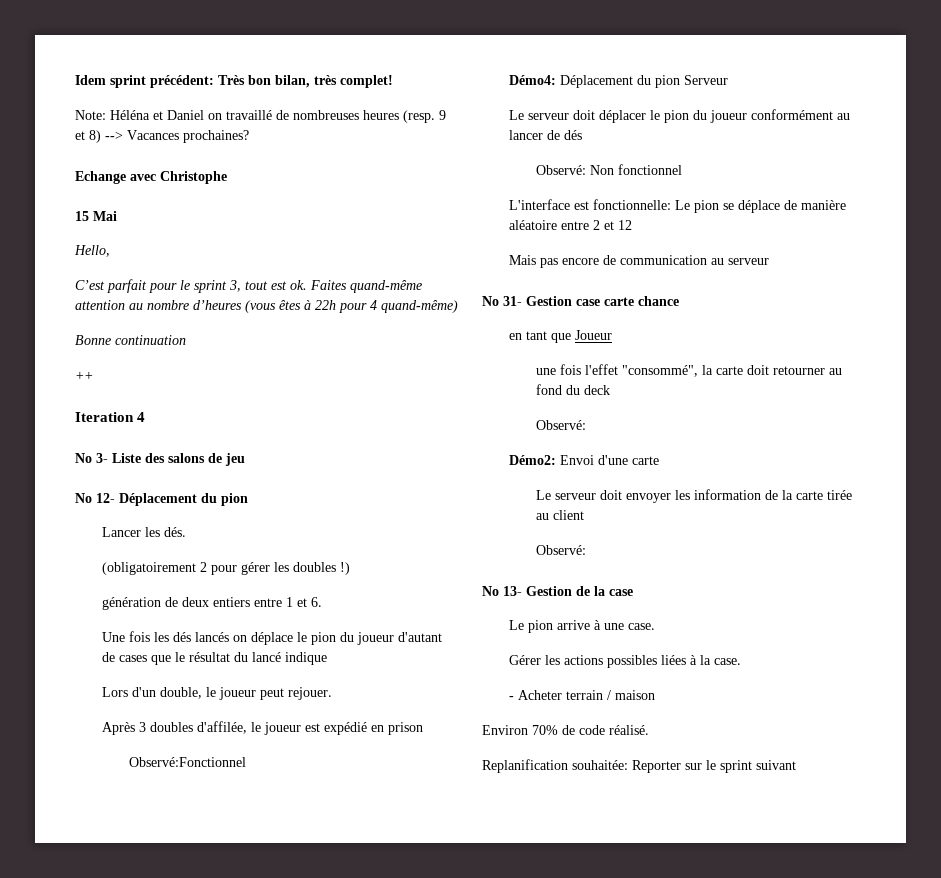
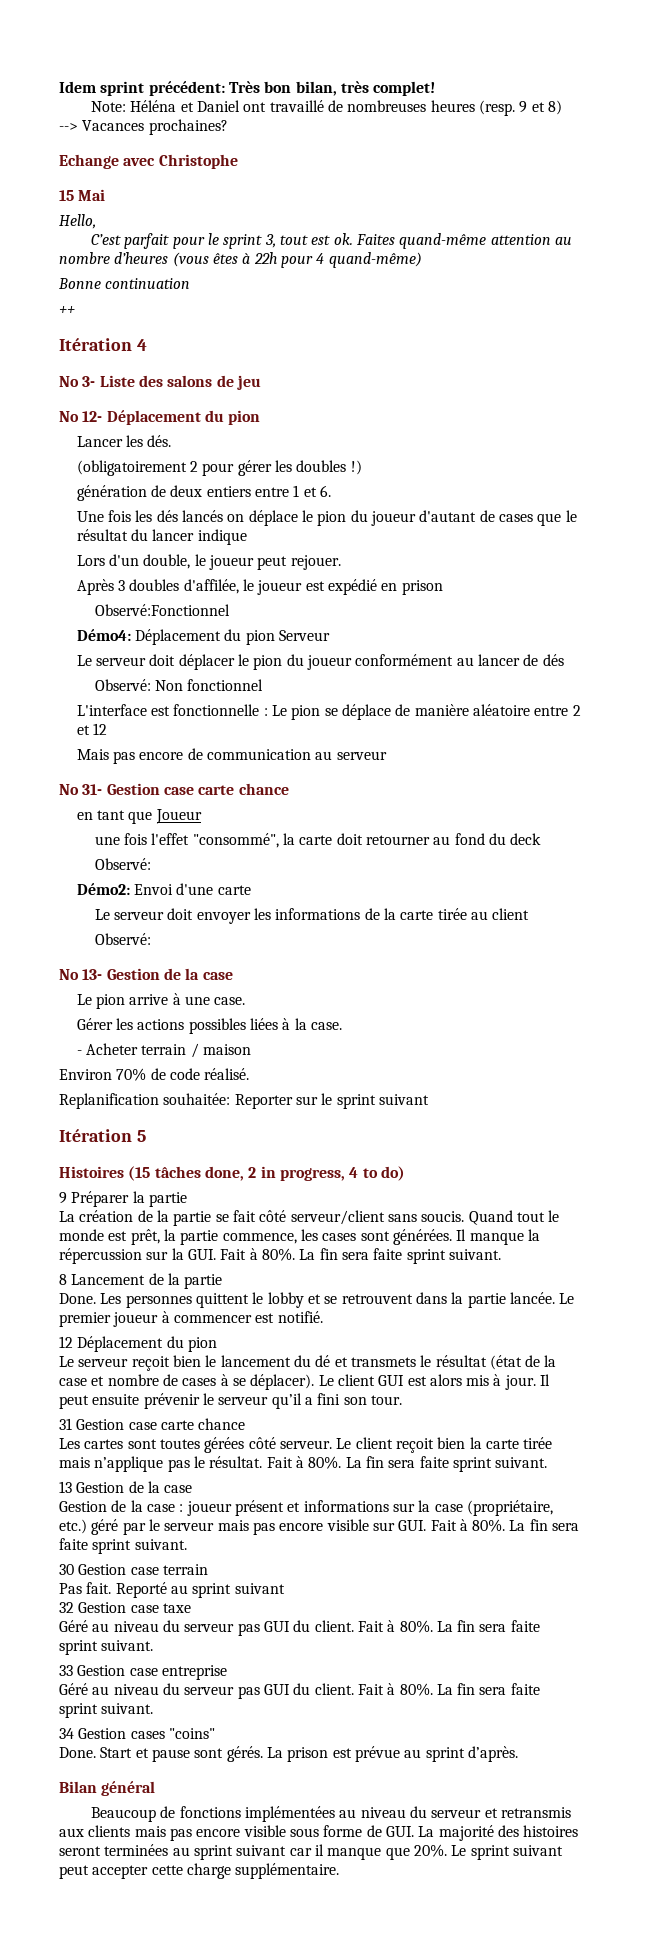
[208,113,222,120] on -> [243,102,267,112] ont
[75,412,134,422] Iteration -> [59,338,132,351] Itération
[252,652,282,662] lancé -> [152,529,195,541] lancer
[593,199,672,210] fonctionnelle: -> [173,704,268,716] fonctionnelle :
[694,489,762,500] information -> [275,908,361,920] informations
(796, 765) none -> [59,1129,146,1142] [59,1166,405,1181] [59,1191,187,1207] [59,1210,560,1226] [59,1229,540,1245] [59,1248,501,1264] [59,1273,223,1289] [59,1292,575,1308] [59,1311,323,1327] [59,1336,217,1352] [59,1355,557,1371] [59,1374,551,1390] [59,1393,402,1409] [59,1418,246,1430] [59,1437,553,1453] [59,1456,548,1472] [59,1481,193,1493] [59,1500,553,1516] [59,1519,580,1535] [59,1538,187,1554] [59,1564,208,1575] [59,1582,285,1598] [59,1602,191,1613] [59,1620,540,1636] [59,1640,154,1655] [59,1665,227,1680] [59,1683,540,1699] [59,1703,154,1718] [59,1728,215,1739] [59,1746,518,1762] [59,1781,156,1796] [90,1806,571,1822] [59,1825,579,1841] [59,1844,563,1860] [59,1863,340,1879] // Itération 5 // Histoires (15 tâches done, 2 in progress, 4 to do) // 9 Préparer la partie // La création de la partie se fait côté serveur/client sans soucis. Quand tout le monde est prêt, la partie commence, les cases sont générées. Il manque la répercussion sur la GUI. Fait à 80%. La fin sera faite sprint suivant. // 8 Lancement de la partie // Done. Les personnes quittent le lobby et se retrouvent dans la partie lancée. Le premier joueur à commencer est notifié. // 12 Déplacement du pion // Le serveur reçoit bien le lancement du dé et transmets le résultat (état de la case et nombre de cases à se déplacer). Le client GUI est alors mis à jour. Il peut ensuite prévenir le serveur qu’il a fini son tour. // 31 Gestion case carte chance // Les cartes sont toutes gérées côté serveur. Le client reçoit bien la carte tirée mais n’applique pas le résultat. Fait à 80%. La fin sera faite sprint suivant. // 13 Gestion de la case // Gestion de la case : joueur présent et informations sur la case (propriétaire, etc.) géré par le serveur mais pas encore visible sur GUI. Fait à 80%. La fin sera faite sprint suivant. // 30 Gestion case terrain // Pas fait. Reporté au sprint suivant // 32 Gestion case taxe // Géré au niveau du serveur pas GUI du client. Fait à 80%. La fin sera faite sprint suivant. // 33 Gestion case entreprise // Géré au niveau du serveur pas GUI du client. Fait à 80%. La fin sera faite sprint suivant. // 34 Gestion cases "coins" // Done. Start et pause sont gérés. La prison est prévue au sprint d’après. // Bilan général // Beaucoup de fonctions implémentées au niveau du serveur et retransmis aux clients mais pas encore visible sous forme de GUI. La majorité des histoires seront terminées au sprint suivant car il manque que 20%. Le sprint suivant peut accepter cette charge supplémentaire.

